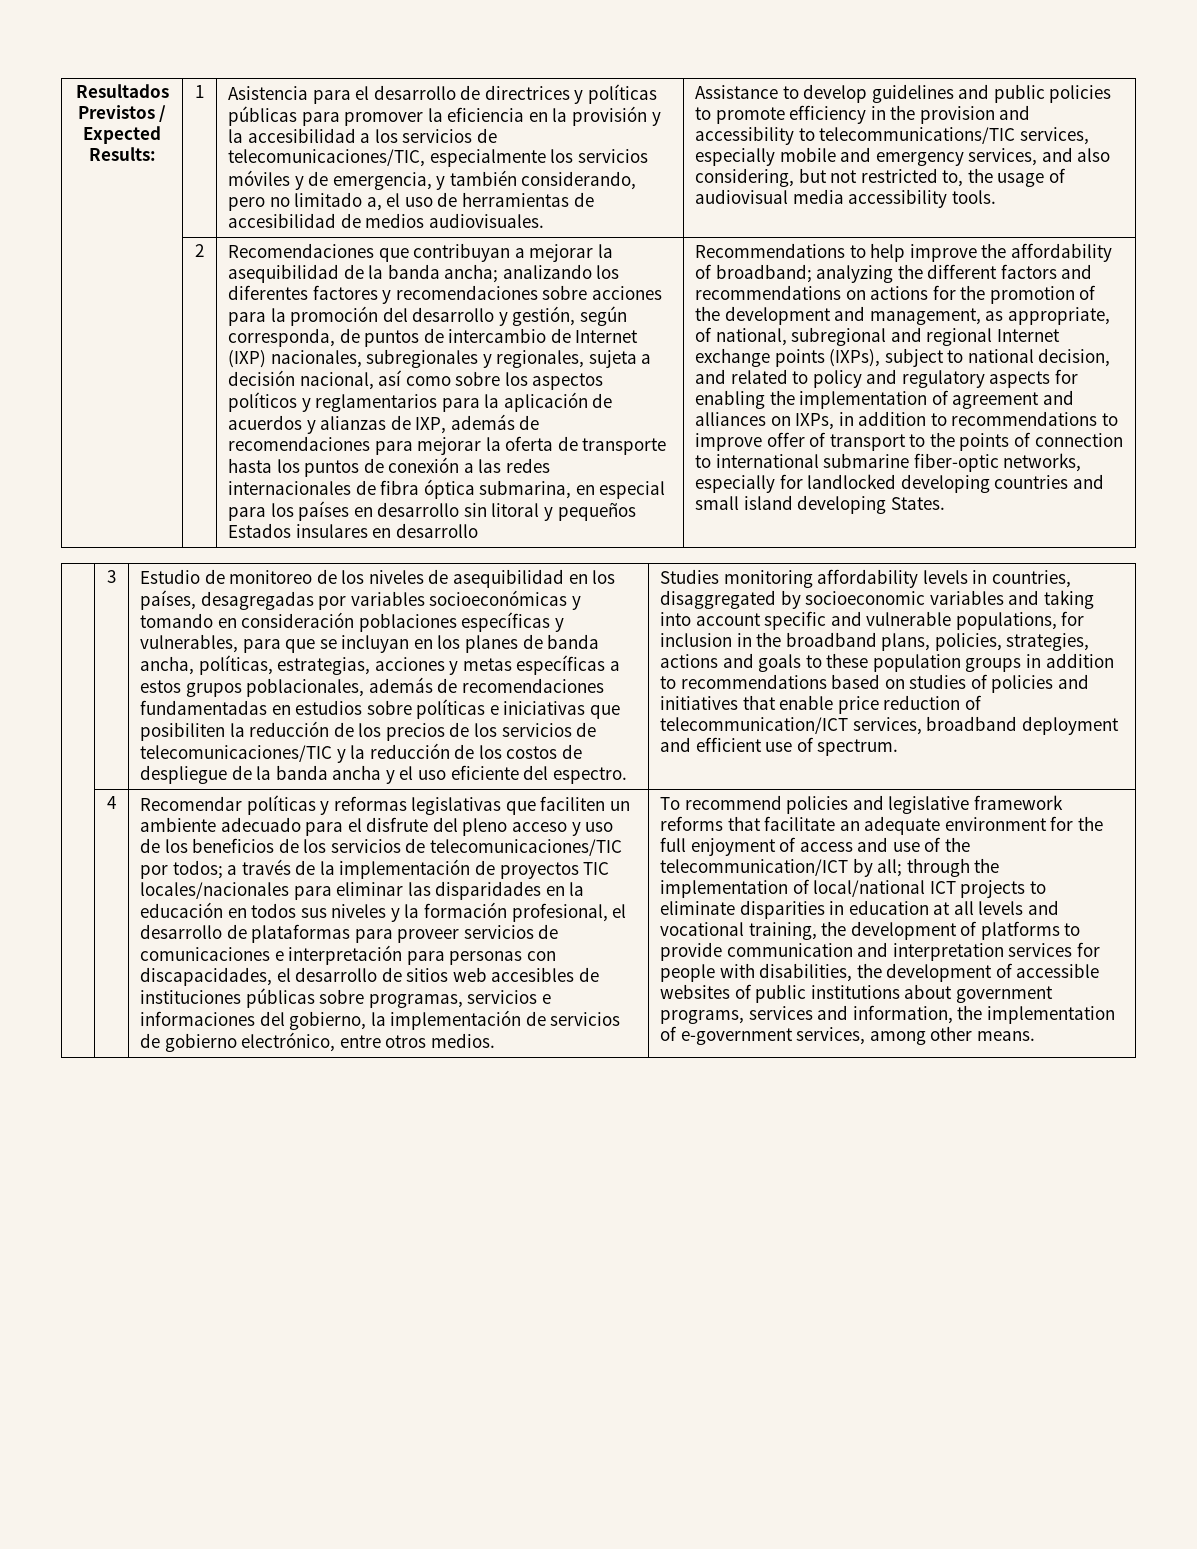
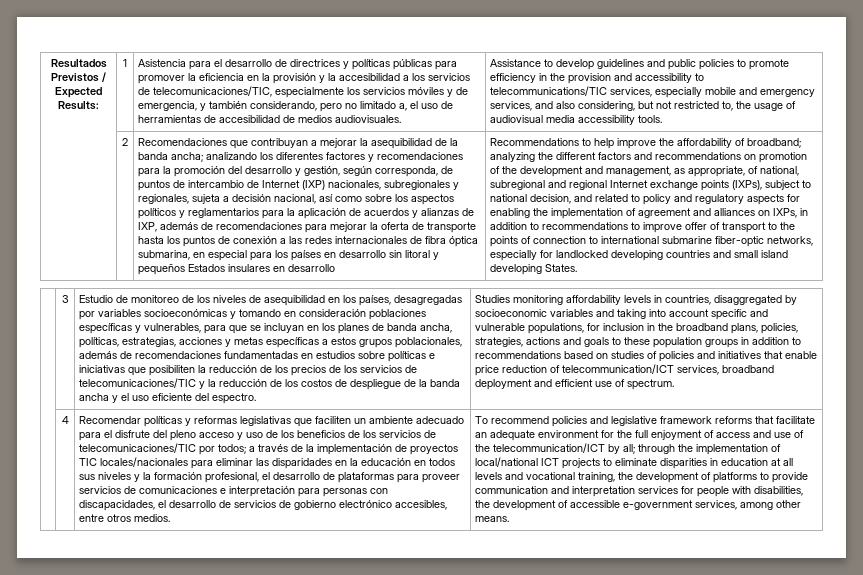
[542,285,662,300] sobre acciones -> (464, 156) none
[870,285,986,300] actions for the -> (757, 157) none
[406,967,600,982] [139,988,551,1008] [139,1010,546,1030] sitios web accesibles de instituciones públicas sobre programas, servicios e informaciones del gobierno, la implementación de -> (232, 504) none
[241,1032,336,1052] electrónico, -> [339,500,448,510] electrónico accesibles,
[659,984,1053,1003] [659,1005,1115,1024] [659,1026,677,1041] websites of public institutions about government programs, services and information, the implementation of -> (621, 504) none

